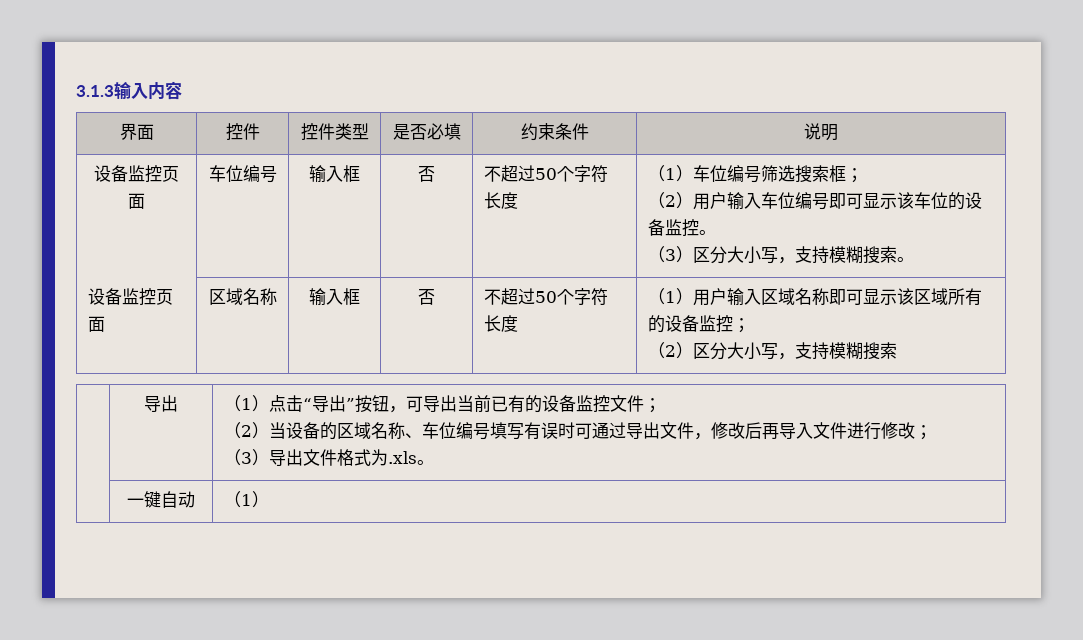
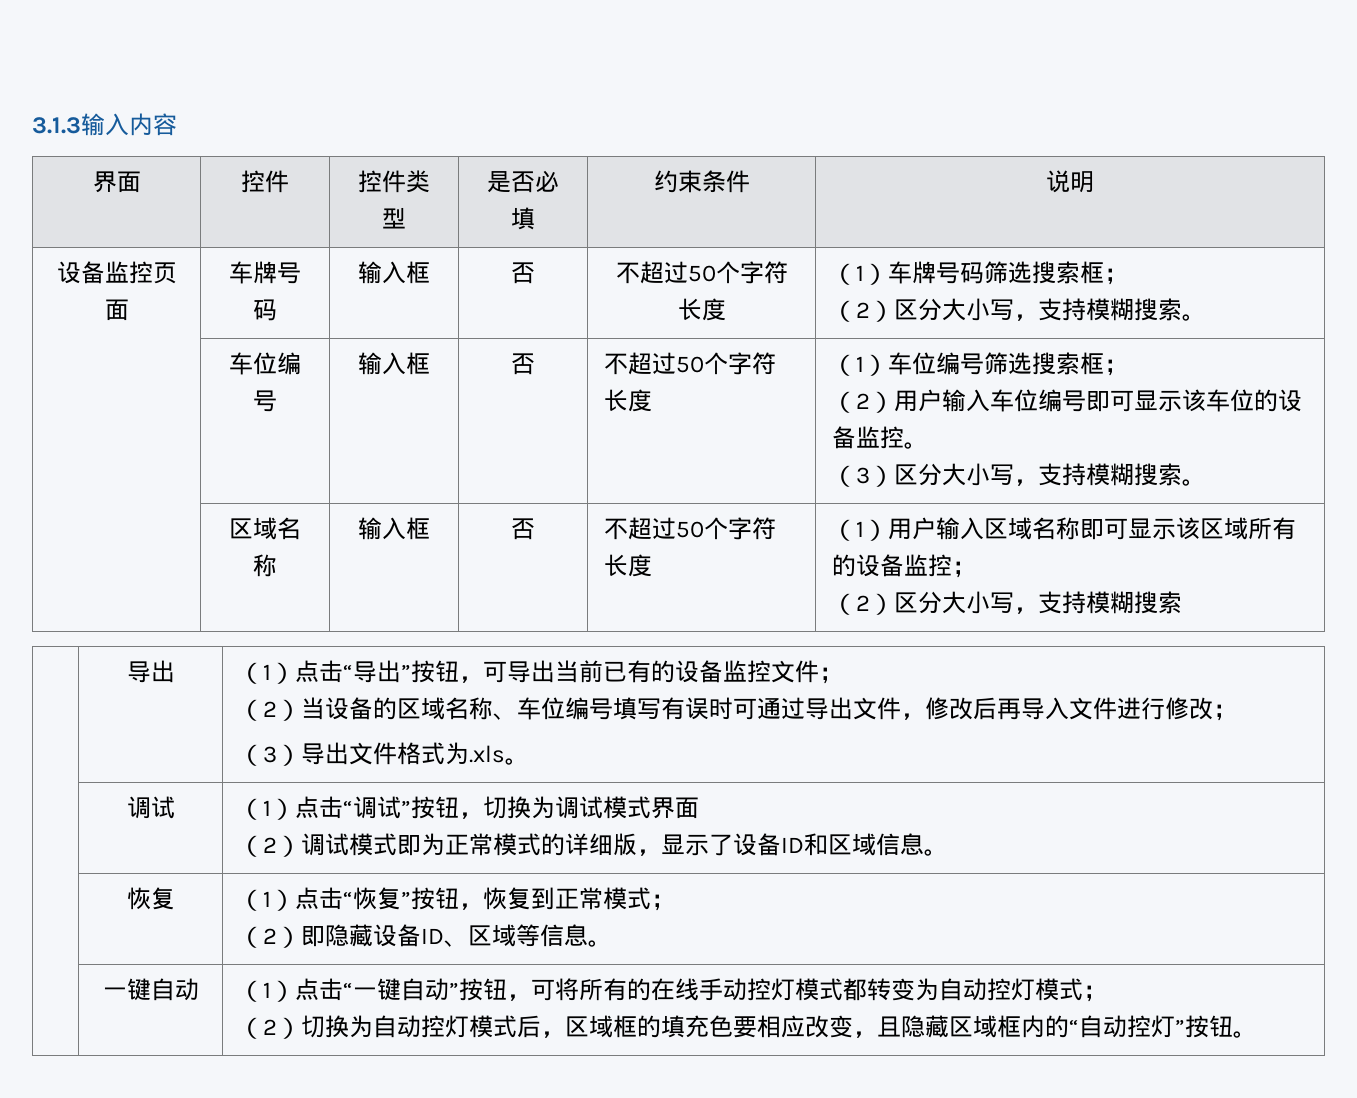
(145, 201) none -> [229,261,301,284] [253,299,277,321] [358,261,430,284] [511,262,535,284] [615,261,788,284] [677,298,726,321] [832,261,1129,285] [832,298,1207,322] | 车牌号码 | 输入框 | 否 | 不超过50个字符长度 | （1）车牌号码筛选搜索框； // （2）区分大小写，支持模糊搜索。 //
[88,288,174,306] [88,316,106,332] 设备监控页面 -> (1207, 482) none
[127,491,195,508] [224,491,270,508] 一键自动 | （1） -> [126,796,175,819] [239,796,700,820] [239,833,949,857] [126,887,175,910] [239,887,676,911] [239,924,613,948] [102,978,199,1001] [239,978,1108,1002] [239,1015,1258,1039] 调试 | （1）点击“调试”按钮，切换为调试模式界面 // （2）调试模式即为正常模式的详细版，显示了设备ID和区域信息。 // | 恢复 | （1）点击“恢复”按钮，恢复到正常模式； // （2）即隐藏设备ID、区域等信息。 // | 一键自动 | （1）点击“一键自动”按钮，可将所有的在线手动控灯模式都转变为自动控灯模式； // （2）切换为自动控灯模式后，区域框的填充色要相应改变，且隐藏区域框内的“自动控灯”按钮。

